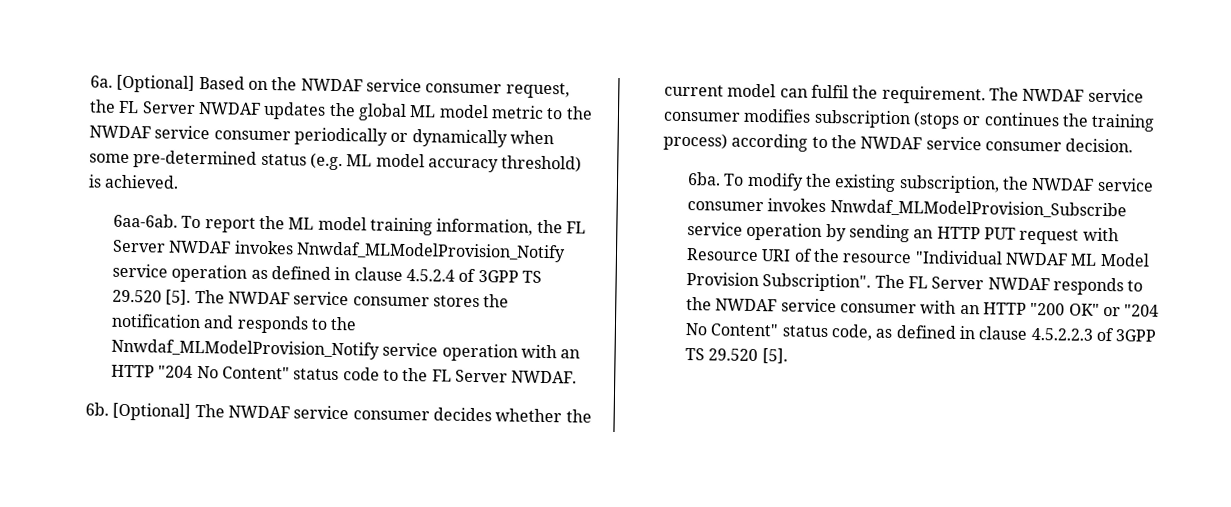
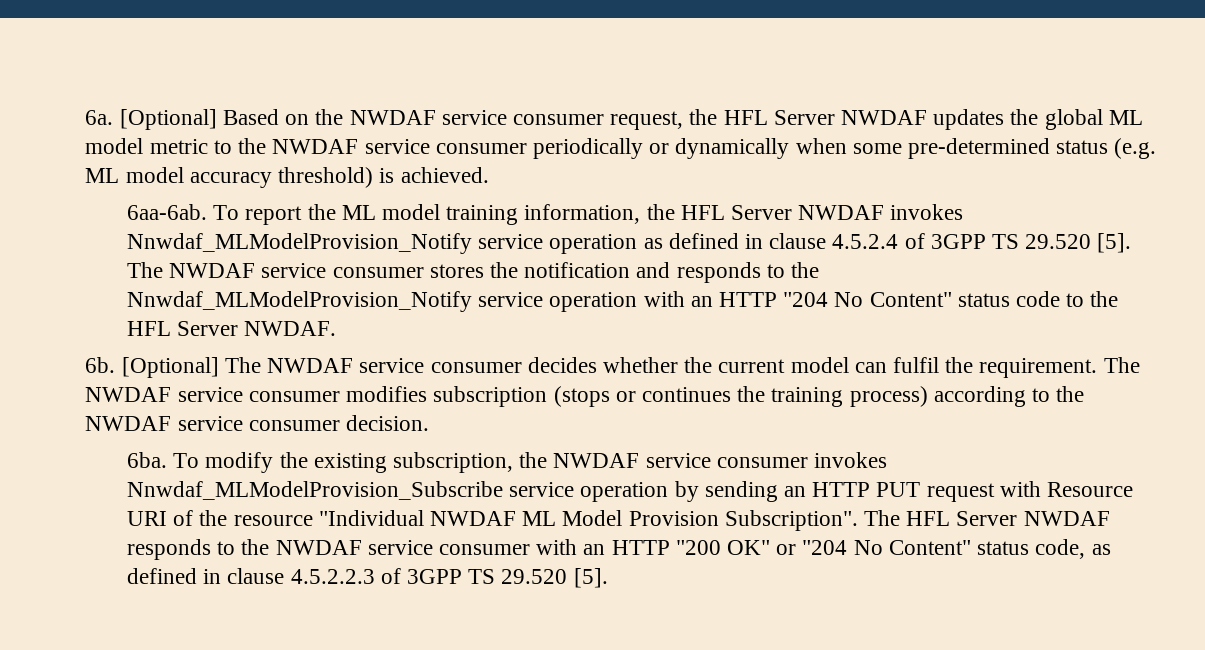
[118,100,140,114] FL -> [723,110,768,125] HFL
[565,221,586,234] FL -> [680,205,725,220] HFL
[431,369,452,382] FL -> [126,321,171,336] HFL
[907,276,928,289] FL -> [906,511,951,526] HFL

